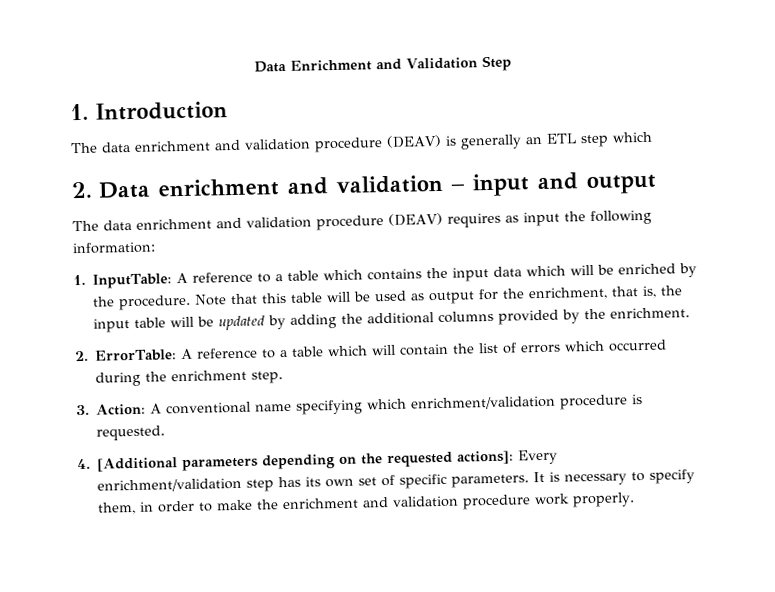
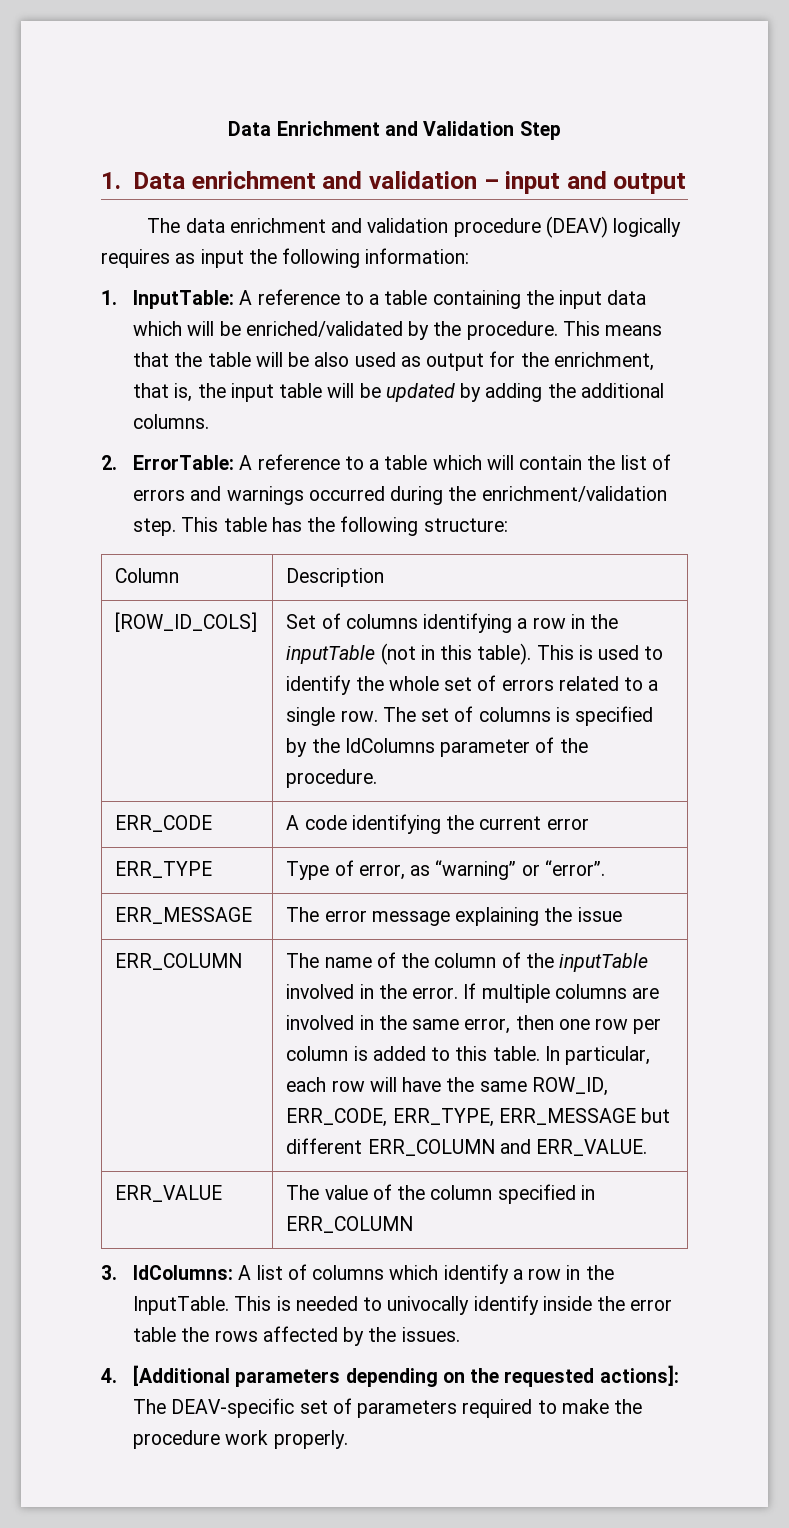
[95,101,229,121] [70,131,653,154] [71,181,93,199] Introduction // The data enrichment and validation procedure (DEAV) is generally an ETL step which // 2. -> (121, 180) none
(443, 219) none -> [613,218,682,237] logically
[323,268,423,281] which contains -> [432,290,521,309] containing
[618,263,677,275] enriched -> [245,321,403,337] enriched/validated
[194,291,372,306] Note that this table will be -> [562,321,663,336] [133,352,350,367] This means that the table will be also
[438,307,691,325] columns provided by the enrichment. -> [133,414,210,429] columns.
[564,340,606,352] which -> [190,486,304,505] and warnings
[171,369,248,382] enrichment -> [481,486,667,502] enrichment/validation
[76,394,644,416] [96,425,166,441] // 3. Action: A conventional name specifying which enrichment/validation procedure is requested. -> [181,516,508,536] [115,568,180,583] [286,568,385,587] [115,612,258,632] [286,613,619,633] [286,643,664,665] [286,675,659,695] [286,706,654,726] [286,737,588,757] [286,769,378,788] [115,815,213,832] [286,814,589,834] [115,861,213,878] [286,860,605,880] [115,907,253,924] [286,907,622,926] [115,953,243,970] [286,952,649,972] [286,983,660,1003] [286,1015,662,1034] [286,1046,651,1065] [286,1077,608,1096] [286,1108,671,1127] [286,1138,648,1156] [115,1185,223,1202] [286,1184,595,1204] [286,1216,414,1233] [101,1264,614,1284] [133,1295,673,1315] [133,1326,460,1346] This table has the following structure: // Column | Description // [ROW_ID_COLS] | Set of columns identifying a row in the inputTable (not in this table). This is used to identify the whole set of errors related to a single row. The set of columns is specified by the IdColumns parameter of the procedure. // ERR_CODE | A code identifying the current error // ERR_TYPE | Type of error, as “warning” or “error”. // ERR_MESSAGE | The error message explaining the issue // ERR_COLUMN | The name of the column of the inputTable involved in the error. If multiple columns are involved in the same error, then one row per column is added to this table. In particular, each row will have the same ROW_ID, ERR_CODE, ERR_TYPE, ERR_MESSAGE but different ERR_COLUMN and ERR_VALUE. // ERR_VALUE | The value of the column specified in ERR_COLUMN // 3. IdColumns: A list of columns which identify a row in the InputTable. This is needed to univocally identify inside the error table the rows affected by the issues.
[518,449,559,465] [97,469,696,493] [97,495,460,515] Every enrichment/validation step has its own set of specific parameters. It is necessary to specify them, in order to make the enrichment and validation -> [133,1398,643,1418] The DEAV-specific set of parameters required to make the

